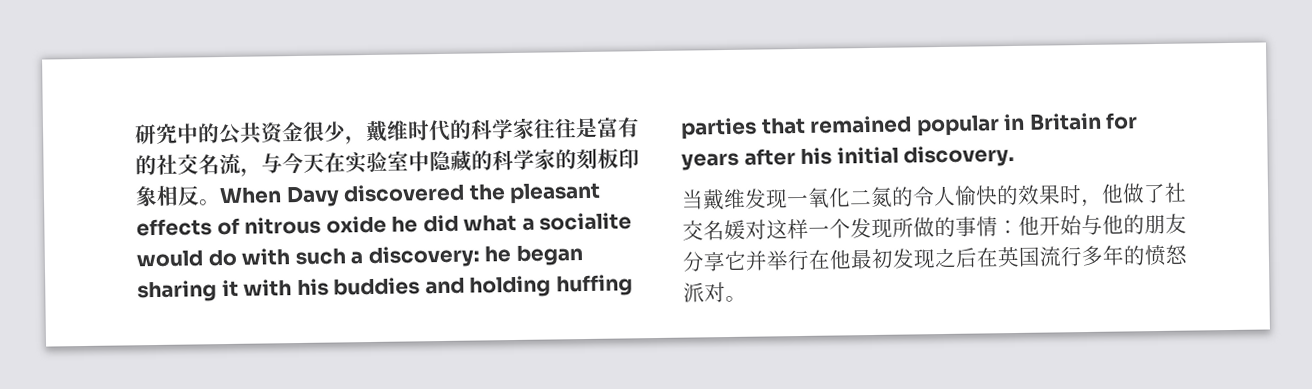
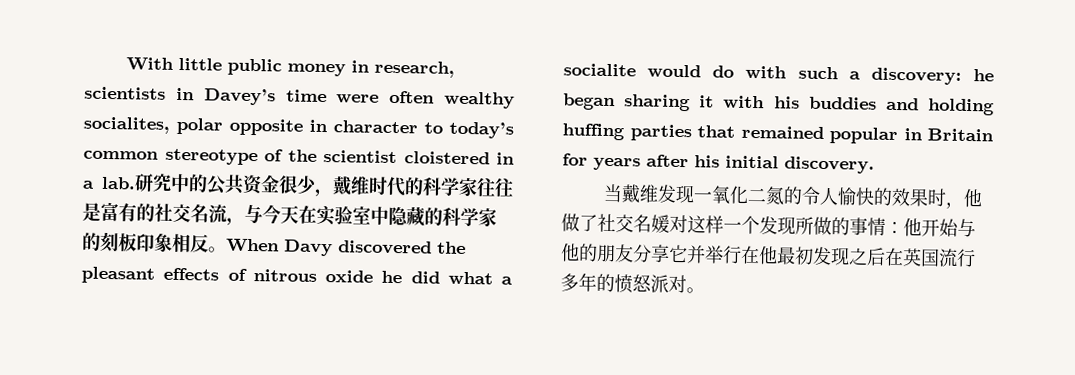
(134, 134) none -> [125,57,455,78] [84,86,515,109] [83,116,514,139] [83,148,515,166] [82,176,136,190] With little public money in research, scientists in Davey’s time were often wealthy socialites, polar opposite in character to today’s common stereotype of the scientist cloistered in a lab.

